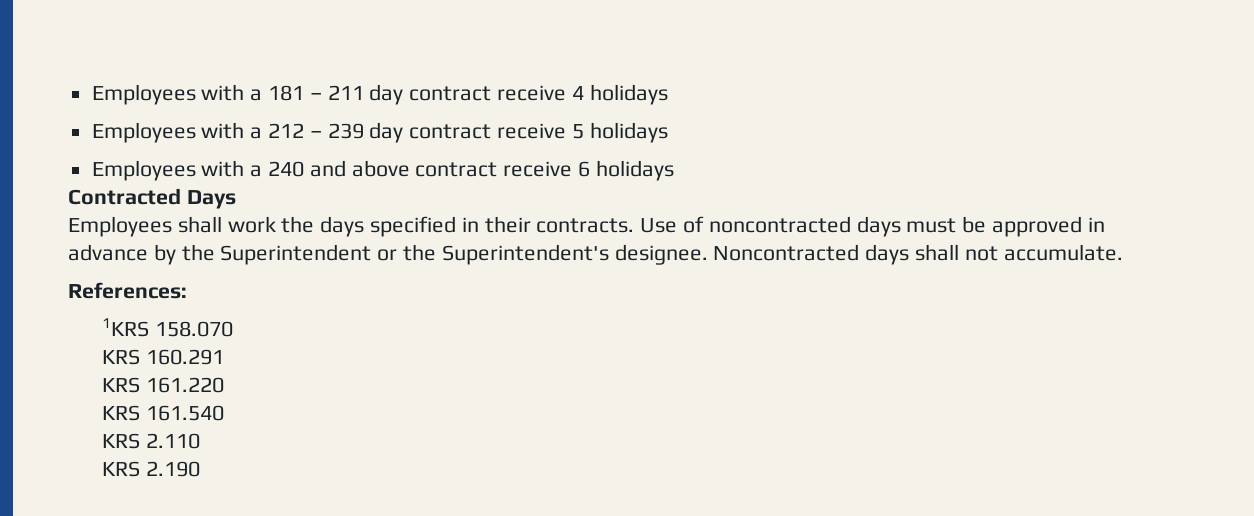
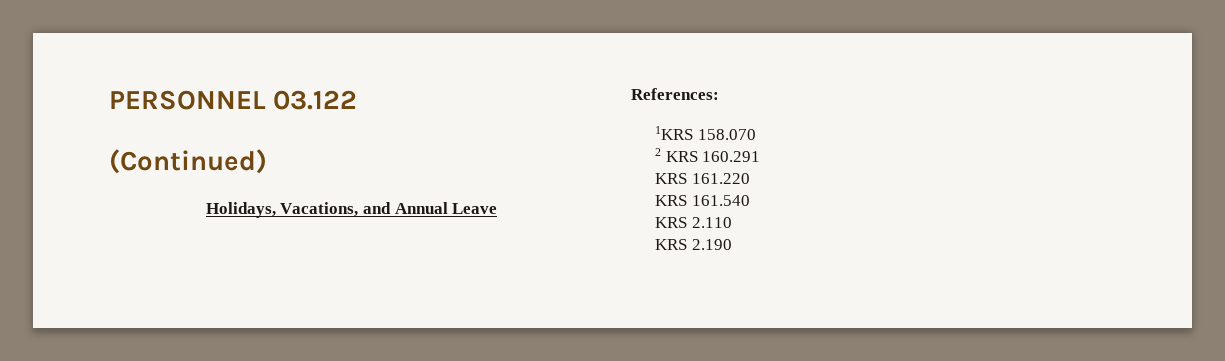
[91,84,668,105] [91,122,668,143] [91,160,674,181] [68,188,236,209] [68,216,1105,237] [68,244,1123,265] Employees with a 181 – 211 day contract receive 4 holidays // Employees with a 212 – 239 day contract receive 5 holidays // Employees with a 240 and above contract receive 6 holidays // Contracted Days // Employees shall work the days specified in their contracts. Use of noncontracted days must be approved in advance by the Superintendent or the Superintendent's designee. Noncontracted days shall not accumulate. -> [109,90,358,110] [109,149,267,174] [205,202,498,218] PERSONNEL 03.122 // (Continued) // Holidays, Vacations, and Annual Leave
(233, 329) none -> [655,148,662,156] 2

